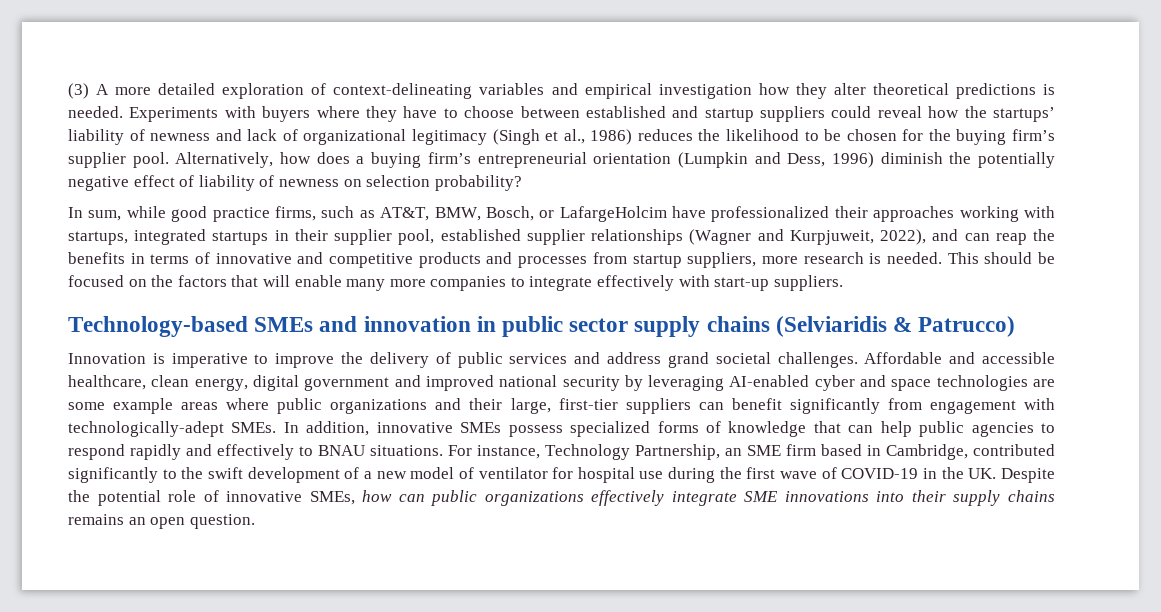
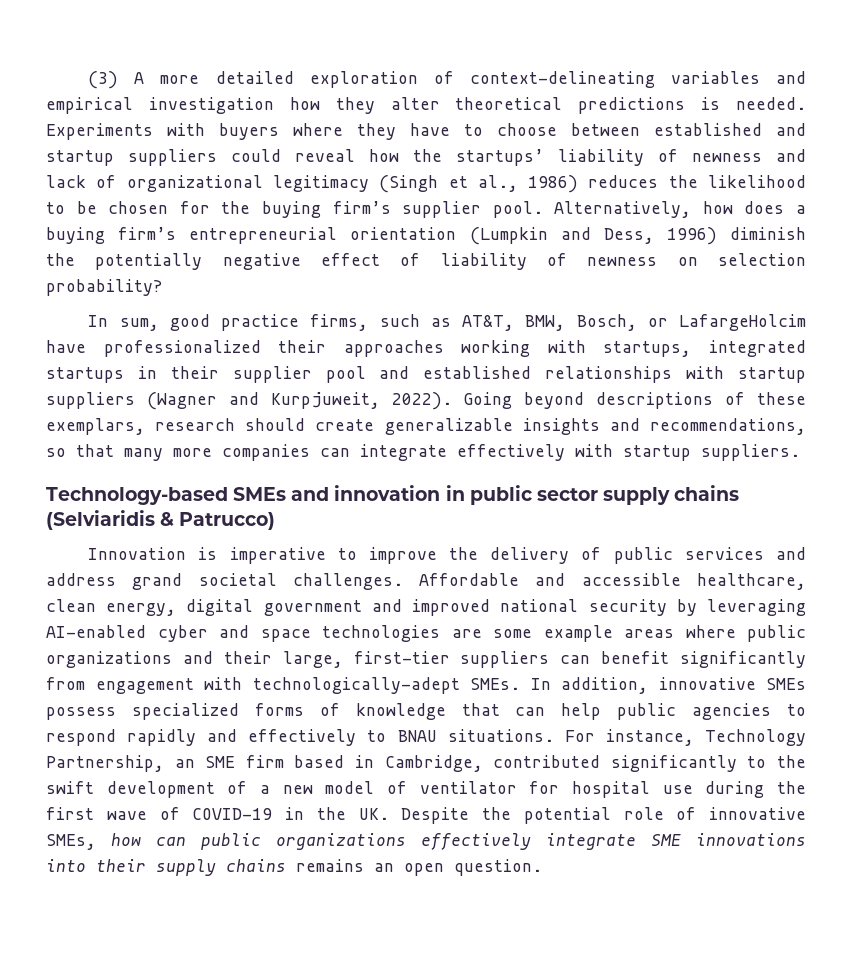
[126,206,166,218] while -> (159, 324) none
[398,229,1055,245] [68,252,1056,268] [68,275,342,287] pool, established supplier relationships (Wagner and Kurpjuweit, 2022), and can reap the benefits in terms of innovative and competitive products and processes from startup suppliers, more research is needed. This should be focused on the factors that will enable -> [325,366,807,383] [46,392,807,410] [46,418,806,435] [46,444,114,457] pool and established relationships with startup suppliers (Wagner and Kurpjuweit, 2022). Going beyond descriptions of these exemplars, research should create generalizable insights and recommendations, so that
[510,277,525,287] to -> [320,448,350,457] can
[714,277,770,291] start-up -> [623,445,691,461] startup

